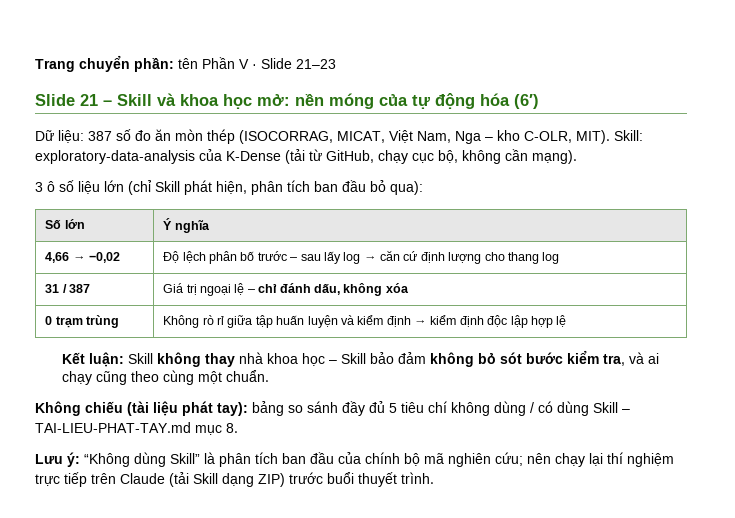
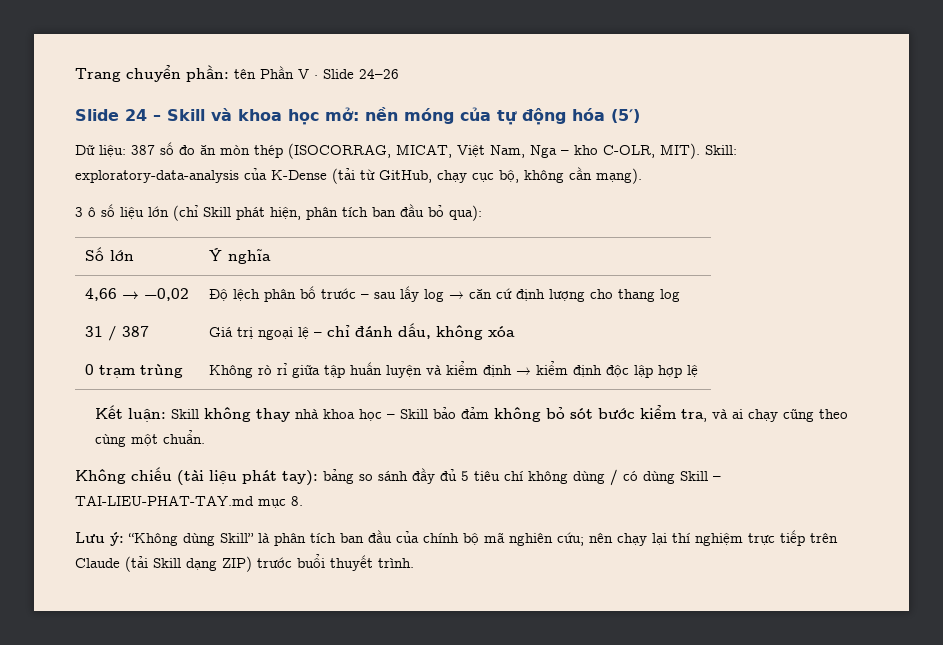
[296,59,336,69] [35,94,98,106] 21–23 // Slide 21 -> [359,69,399,79] [75,109,147,121] 24–26 // Slide 24
[514,94,539,109] (6′) -> [611,109,640,123] (5′)

